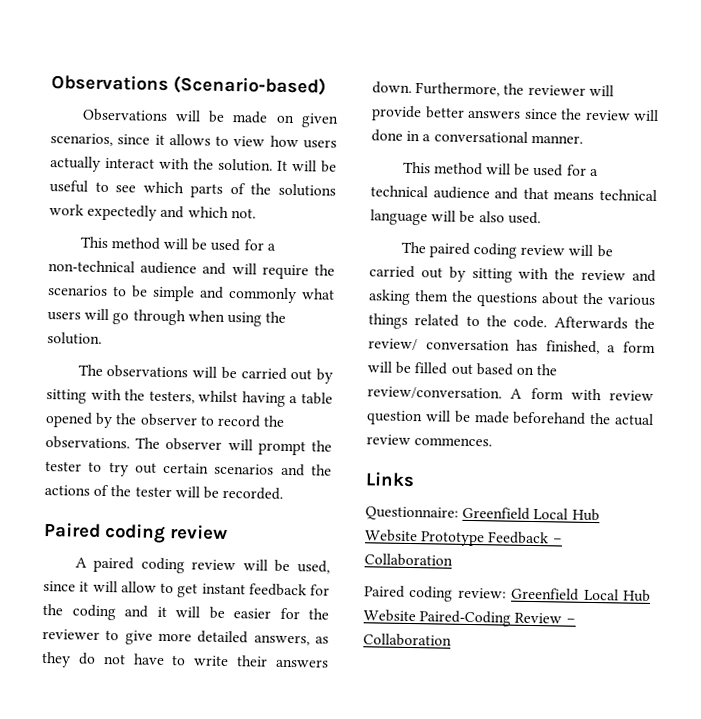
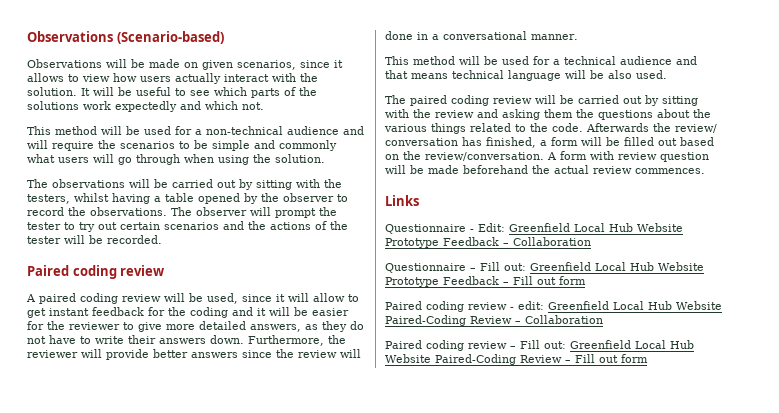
[365,506,459,521] Questionnaire: -> [385,223,505,234] Questionnaire - Edit:
[364,585,507,602] // Paired coding review: -> [385,262,704,273] [385,276,586,287] [385,301,544,312] // Questionnaire – Fill out: Greenfield Local Hub Website Prototype Feedback – Fill out form // Paired coding review - edit:
(452, 640) none -> [385,340,694,351] [385,354,648,365] // Paired coding review – Fill out: Greenfield Local Hub Website Paired-Coding Review – Fill out form

